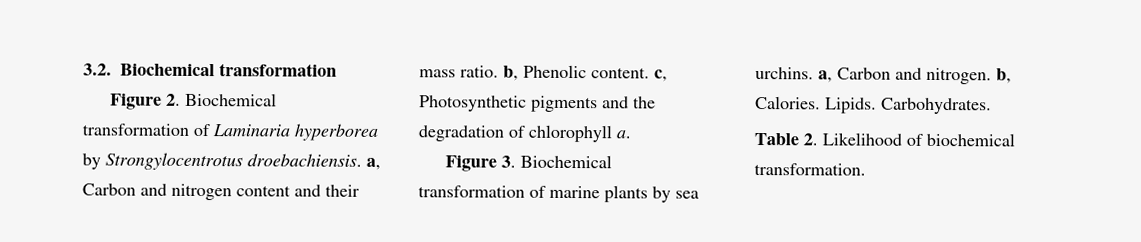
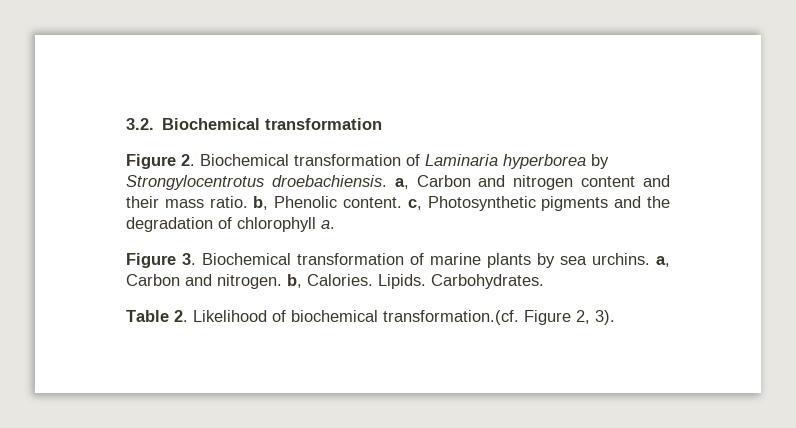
[754,162,866,176] transformation. -> [383,310,615,325] transformation.(cf. Figure 2, 3).

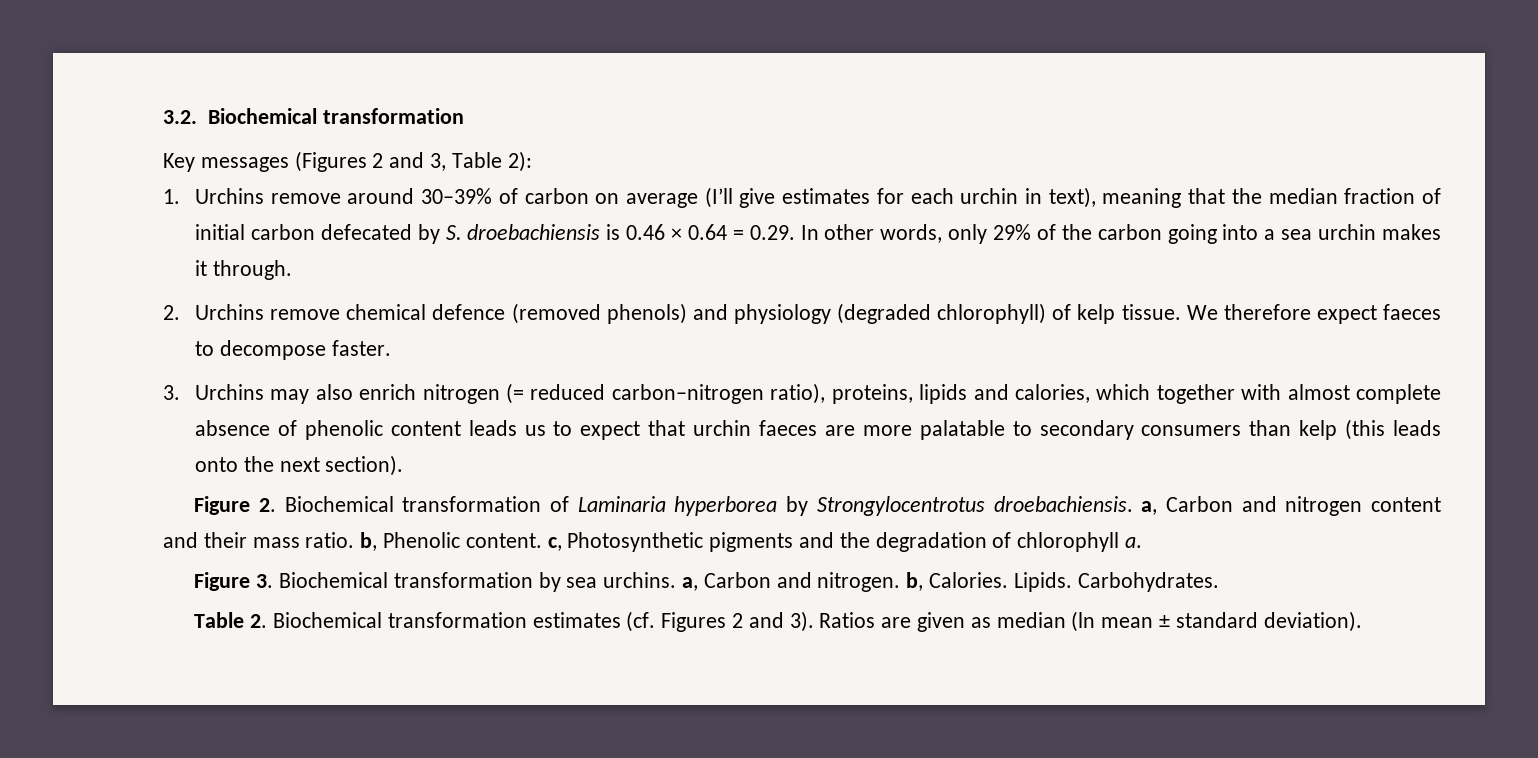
(383, 124) none -> [163,151,532,172] [163,187,1442,208] [194,224,1442,244] [194,260,292,280] [163,303,1442,324] [194,340,391,360] [163,383,1441,404] [194,419,1441,440] [194,455,404,476] // Key messages (Figures 2 and 3, Table 2): // 1. Urchins remove around 30–39% of carbon on average (I’ll give estimates for each urchin in text), meaning that the median fraction of initial carbon defecated by S. droebachiensis is 0.46 × 0.64 = 0.29. In other words, only 29% of the carbon going into a sea urchin makes it through. // 2. Urchins remove chemical defence (removed phenols) and physiology (degraded chlorophyll) of kelp tissue. We therefore expect faeces to decompose faster. // 3. Urchins may also enrich nitrogen (= reduced carbon–nitrogen ratio), proteins, lipids and calories, which together with almost complete absence of phenolic content leads us to expect that urchin faeces are more palatable to secondary consumers than kelp (this leads onto the next section).
[410,253,531,268] of marine plants -> (533, 580) none
[193,310,615,325] Likelihood of biochemical transformation.(cf. Figure 2, 3). -> [272,611,1362,632] Biochemical transformation estimates (cf. Figures 2 and 3). Ratios are given as median (ln mean ± standard deviation).

